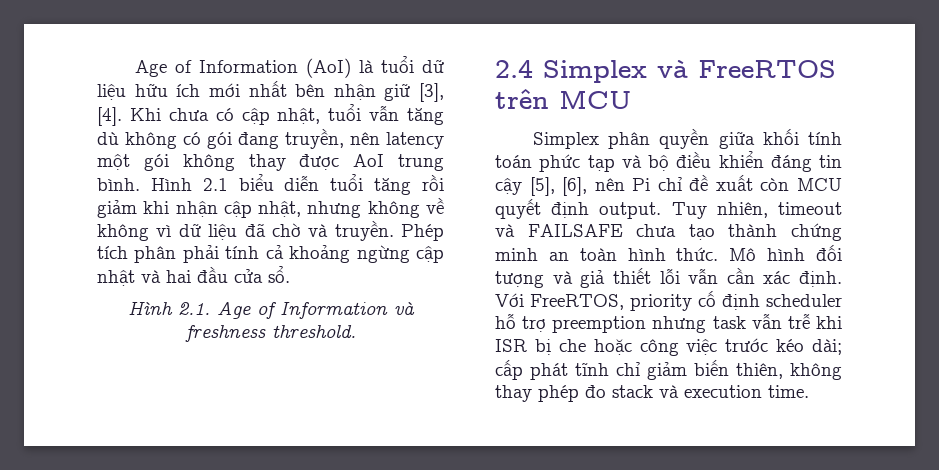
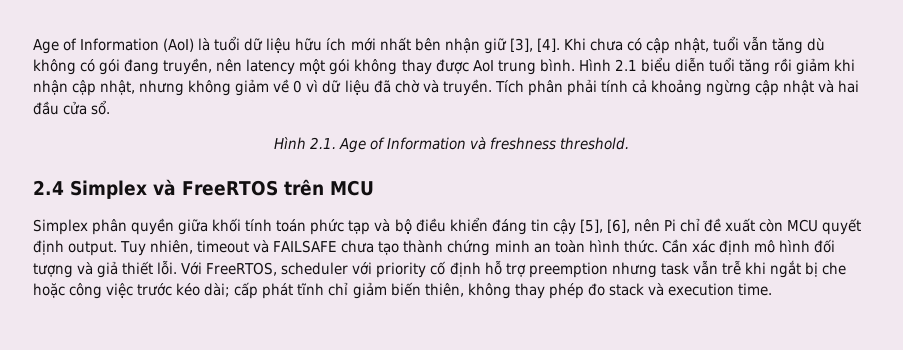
[426,197,444,214] [97,224,149,241] về không -> [235,79,303,96] giảm về 0
[401,224,444,241] [97,246,128,259] Phép tích -> [494,80,524,93] Tích
[729,248,757,261] Mô -> [661,239,775,255] Cần xác định mô
[659,267,842,287] [495,293,624,310] lỗi vẫn cần xác định. Với FreeRTOS, -> [157,260,373,276] lỗi. Với FreeRTOS, scheduler với
[766,294,842,307] scheduler -> (481, 269) none
[495,339,527,352] ISR -> [769,260,801,278] ngắt

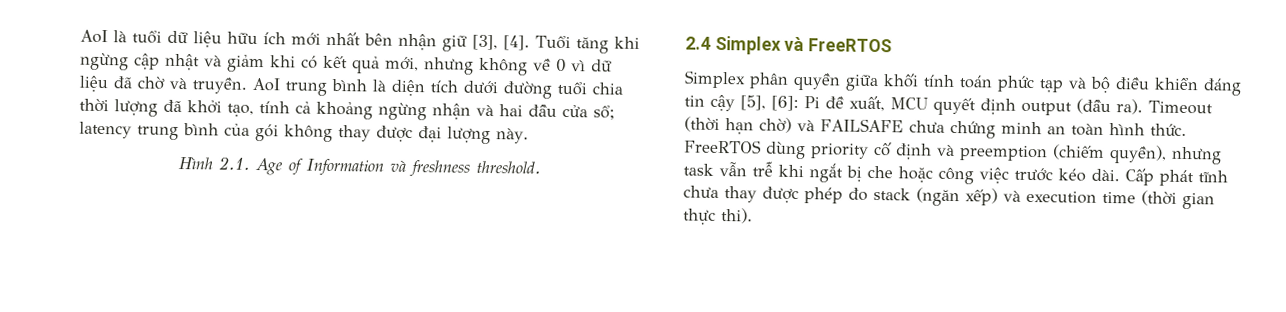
[33,38,195,54] Age of Information (AoI) -> [80,29,108,44] AoI
[563,36,826,54] [33,57,856,75] [33,80,136,96] Khi chưa có cập nhật, tuổi vẫn tăng dù không có gói đang truyền, nên latency một gói không thay được AoI trung bình. Hình 2.1 biểu diễn tuổi tăng rồi giảm khi nhận cập nhật, -> [535,35,640,54] [80,52,419,74] Tuổi tăng khi ngừng cập nhật và giảm khi có kết quả mới,
[235,79,270,96] giảm -> (528, 66) none
[494,79,597,96] Tích phân phải -> [252,77,623,99] [79,98,254,117] AoI trung bình là diện tích dưới đường tuổi chia thời lượng đã khởi tạo,
[755,80,815,96] cập nhật -> [432,103,471,120] nhận
[91,100,111,115] sổ. -> [593,105,615,120] [79,121,529,145] sổ; latency trung bình của gói không thay được đại lượng này.
[283,179,374,196] trên MCU -> (893, 45) none
[606,218,862,235] [33,240,250,256] [6], nên Pi chỉ đề xuất còn MCU quyết định output. Tuy nhiên, timeout -> [771,95,1213,116] [684,116,792,135] [6]: Pi đề xuất, MCU quyết định output (đầu ra). Timeout (thời hạn chờ)
[378,240,444,255] tạo thành -> (945, 126) none
[661,239,836,255] [33,260,608,278] Cần xác định mô hình đối tượng và giả thiết lỗi. Với FreeRTOS, scheduler với priority cố định hỗ trợ preemption -> [684,139,1167,164] FreeRTOS dùng priority cố định và preemption (chiếm quyền),
[204,282,772,299] dài; cấp phát tĩnh chỉ giảm biến thiên, không thay phép đo stack và execution time. -> [1091,168,1228,187] [683,185,1215,210] [683,208,753,225] dài. Cấp phát tĩnh chưa thay được phép đo stack (ngăn xếp) và execution time (thời gian thực thi).

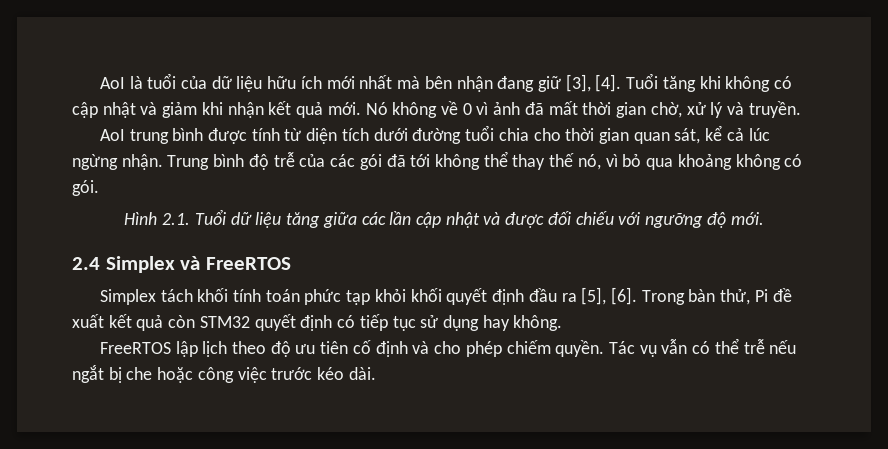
(162, 37) none -> [180,76,207,89] của
(361, 38) none -> [397,76,421,89] mà
(437, 42) none -> [497,76,535,92] đang
[80,52,129,71] ngừng -> [725,76,793,92] không có
[301,55,474,75] có kết quả mới, nhưng -> [227,101,388,118] nhận kết quả mới. Nó
[591,59,613,72] [79,75,165,93] dữ liệu đã chờ -> [493,101,724,118] ảnh đã mất thời gian chờ, xử lý
(247, 85) none -> (801, 109) //
[372,79,386,92] là -> [207,128,302,144] được tính từ
[79,98,615,121] [79,121,529,145] [177,156,541,178] thời lượng đã khởi tạo, tính cả khoảng ngừng nhận và hai đầu cửa sổ; latency trung bình của gói không thay được đại lượng này. // Hình 2.1. Age of Information và freshness threshold. -> [533,125,770,144] [72,151,803,170] [72,180,99,196] [124,209,764,228] cho thời gian quan sát, kể cả lúc ngừng nhận. Trung bình độ trễ của các gói đã tới không thể thay thế nó, vì bỏ qua khoảng không có gói. // Hình 2.1. Tuổi dữ liệu tăng giữa các lần cập nhật và được đối chiếu với ngưỡng độ mới.
[749,72,879,92] phân quyền giữa -> [160,289,193,302] tách
[1068,76,1242,96] [684,94,1213,116] [684,116,1187,139] [684,139,1222,165] [683,161,804,178] và bộ điều khiển đáng tin cậy [5], [6]: Pi đề xuất, MCU quyết định output (đầu ra). Timeout (thời hạn chờ) và FAILSAFE chưa chứng minh an toàn hình thức. FreeRTOS dùng priority cố định và preemption (chiếm quyền), nhưng task vẫn trễ khi -> [374,287,792,305] [72,314,563,331] [99,338,797,357] khỏi khối quyết định đầu ra [5], [6]. Trong bàn thử, Pi đề xuất kết quả còn STM32 quyết định có tiếp tục sử dụng hay không. // FreeRTOS lập lịch theo độ ưu tiên cố định và cho phép chiếm quyền. Tác vụ vẫn có thể trễ nếu
[1125,168,1228,187] [683,185,1215,210] [683,208,753,225] Cấp phát tĩnh chưa thay được phép đo stack (ngăn xếp) và execution time (thời gian thực thi). -> (376, 373) none

